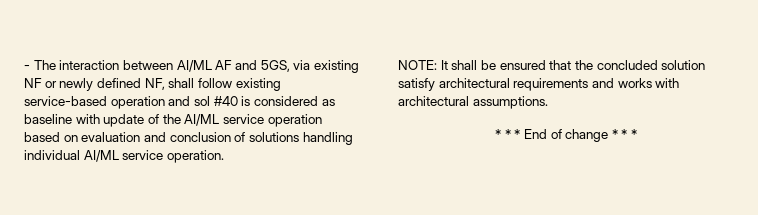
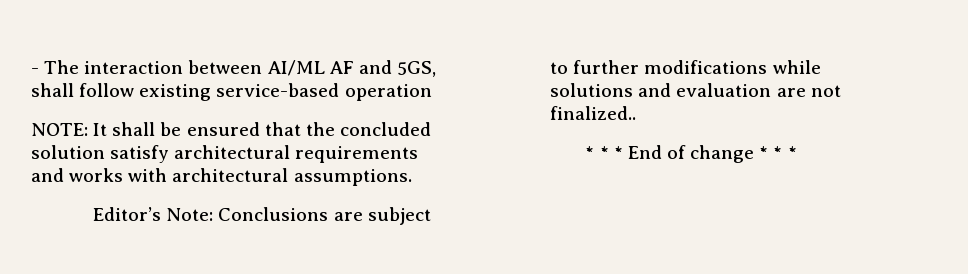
[293,60,359,73] [24,78,165,91] via existing NF or newly defined NF, -> (436, 69) none
[168,96,335,106] [24,114,322,127] [24,132,353,145] [24,150,224,163] and sol #40 is considered as baseline with update of the AI/ML service operation based on evaluation and conclusion of solutions handling individual AI/ML service operation. -> (432, 92) none
(548, 102) none -> [93,207,431,225] [550,60,821,74] [550,83,841,97] [550,106,637,120] // Editor’s Note: Conclusions are subject to further modifications while solutions and evaluation are not finalized..

